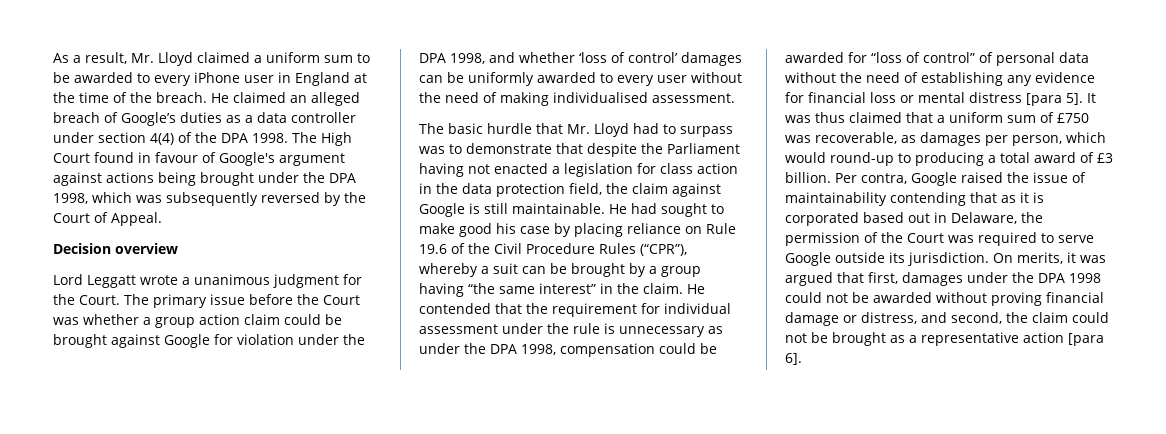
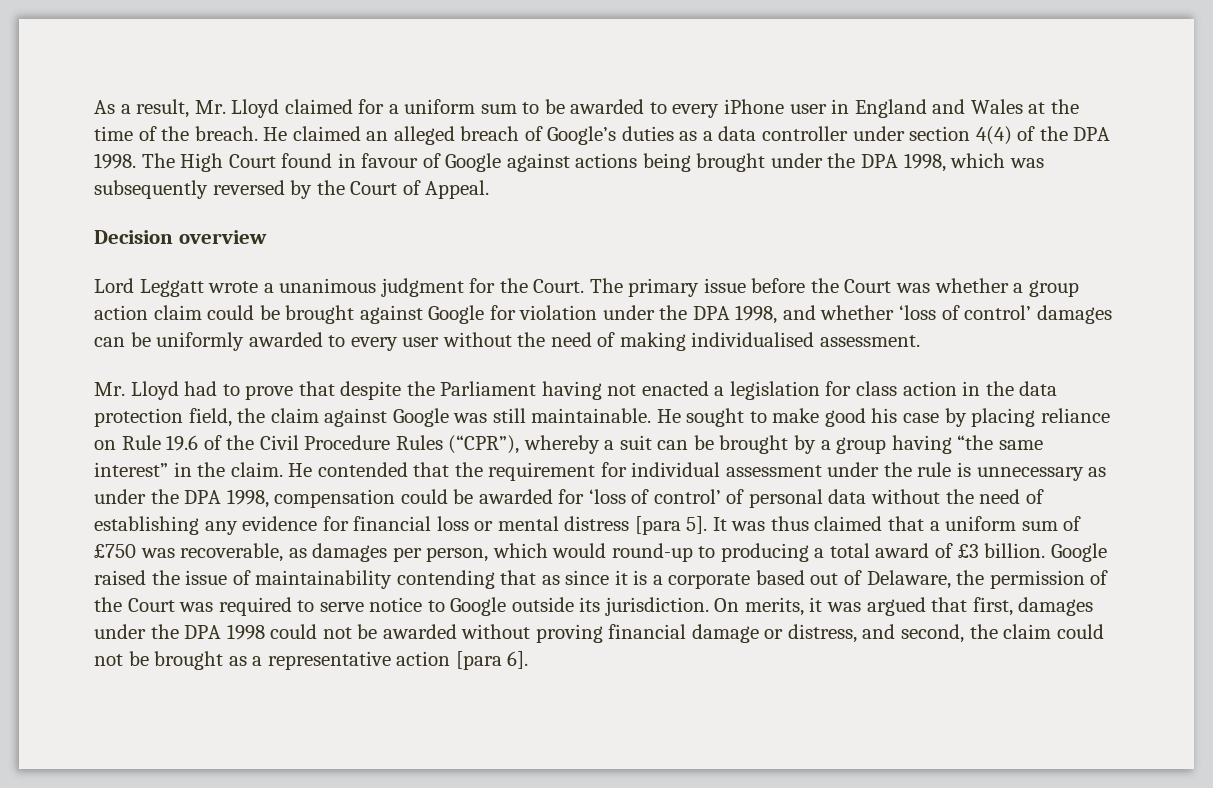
(250, 57) none -> [358,99,385,114] for
(350, 79) none -> [932,99,1023,114] and Wales
[219,152,345,166] Google's argument -> [445,153,502,172] Google
[419,123,733,137] [419,143,552,154] The basic hurdle that Mr. Lloyd had to surpass was to demonstrate -> [94,381,294,400] Mr. Lloyd had to prove
[469,203,480,214] is -> [453,413,488,423] was
[631,203,657,214] had -> (681, 416) none
[871,52,975,63] “loss of control” -> [588,489,721,504] ‘loss of control’
[835,173,907,184] Per contra, -> (1046, 550) none
(1016, 199) none -> [565,570,610,585] since
[785,212,859,226] corporated -> [652,573,751,589] a corporate
[934,212,947,223] in -> [844,570,863,585] of
(1094, 239) none -> [369,597,445,612] notice to

